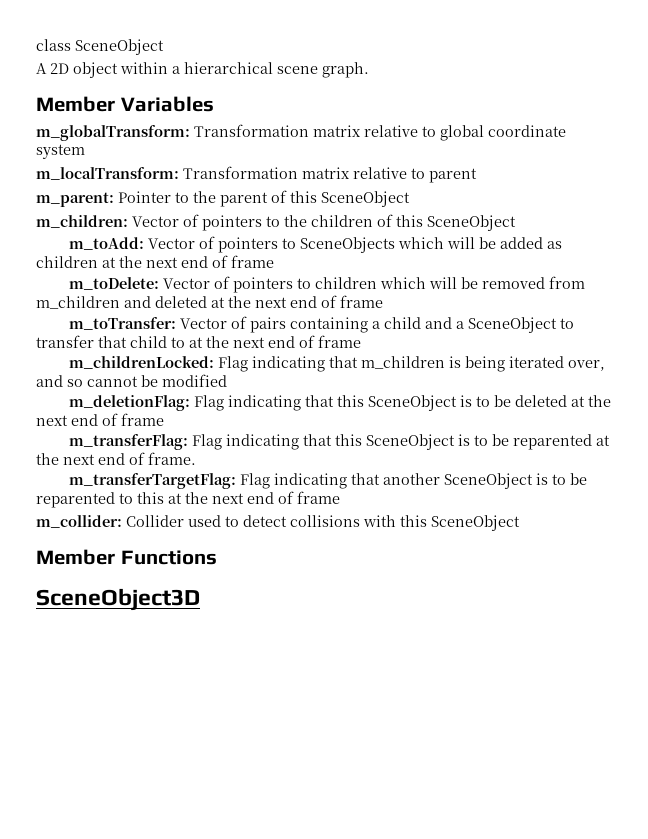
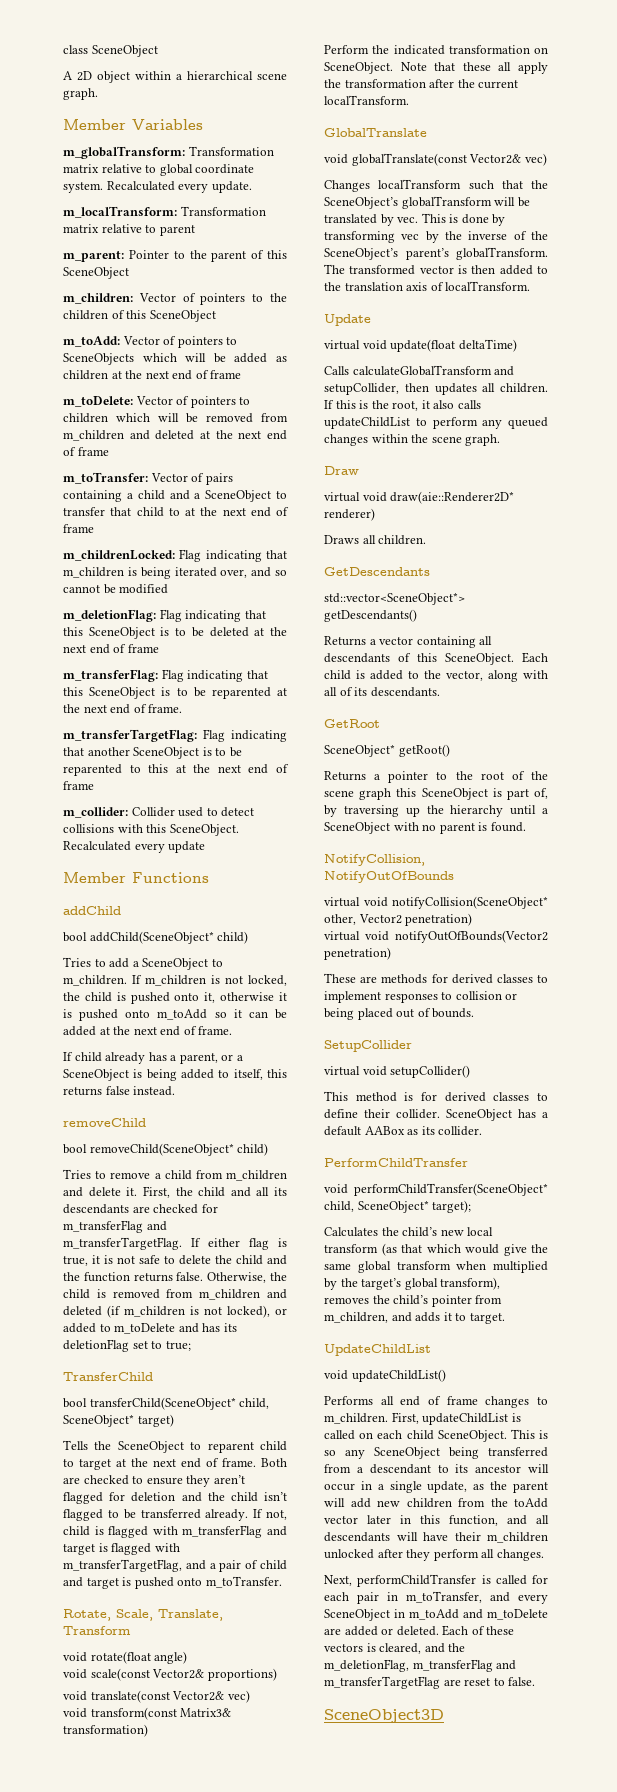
[36,144,85,159] system -> [63,181,252,193] system. Recalculated every update.
[431,515,520,531] [36,549,217,565] SceneObject // Member Functions -> [169,824,239,836] [63,841,206,853] [63,872,209,883] [63,906,121,915] [63,931,249,944] [63,957,223,970] [63,975,287,986] [63,992,287,1004] [63,1009,287,1021] [63,1026,233,1036] [63,1052,243,1064] [63,1069,287,1081] [63,1086,176,1096] [63,1118,146,1127] [63,1143,269,1156] [63,1169,287,1181] [63,1186,287,1198] [63,1204,218,1214] [63,1220,167,1233] [63,1237,287,1250] [63,1255,287,1266] [63,1272,287,1283] [63,1289,287,1300] [63,1305,287,1318] [63,1323,237,1334] [63,1339,191,1352] [63,1372,153,1381] [63,1397,270,1410] [63,1414,174,1427] [63,1440,287,1453] [63,1458,287,1470] [63,1475,245,1487] [63,1492,287,1504] [63,1509,287,1521] [63,1525,287,1538] [63,1543,180,1555] [63,1559,288,1572] [63,1576,282,1589] [63,1609,223,1621] [63,1626,131,1635] [63,1651,188,1664] [63,1668,277,1681] [63,1690,250,1703] [63,1707,232,1720] [63,1724,148,1737] [324,45,548,55] [324,62,548,74] [324,79,519,89] [324,95,409,105] [324,128,427,137] [324,153,547,166] [324,179,548,192] [324,196,530,209] [324,213,506,226] [324,231,548,243] [324,247,548,260] [324,264,548,275] [324,281,531,291] [324,314,371,326] [324,339,517,352] [324,365,515,376] [324,383,548,395] [324,400,481,411] [324,417,548,429] [324,434,501,446] [324,466,359,475] [324,491,515,504] [324,508,375,521] [324,535,427,545] [324,567,430,576] [324,592,465,605] [324,609,417,622] [324,636,493,648] [324,652,548,665] [324,670,548,682] [324,687,440,697] [324,719,380,728] [324,744,450,757] [324,771,548,783] [324,788,548,800] [324,805,548,817] [324,822,526,834] [324,854,425,866] [324,871,454,883] [324,896,548,909] [324,913,473,926] [324,930,548,943] [324,947,391,960] [324,973,548,984] [324,991,518,1003] [324,1008,475,1020] [324,1040,412,1052] [324,1065,471,1078] [324,1091,548,1102] [324,1109,548,1121] [324,1126,483,1136] [324,1158,468,1167] [324,1183,548,1196] [324,1200,472,1213] [324,1227,494,1237] [324,1243,548,1256] [324,1261,548,1273] [324,1277,501,1290] [324,1295,503,1307] [324,1312,505,1324] [324,1344,431,1356] [324,1369,446,1382] [324,1396,548,1408] [324,1412,521,1425] [324,1429,548,1442] [324,1447,548,1459] [324,1464,549,1474] [324,1481,548,1493] [324,1498,548,1508] [324,1515,549,1526] [324,1532,548,1543] [324,1549,544,1561] [324,1574,548,1587] [324,1591,548,1604] [324,1609,548,1621] [324,1625,515,1636] [324,1643,466,1654] [324,1659,517,1672] [324,1676,536,1689] SceneObject. Recalculated every update // Member Functions // addChild // bool addChild(SceneObject* child) // Tries to add a SceneObject to m_children. If m_children is not locked, the child is pushed onto it, otherwise it is pushed onto m_toAdd so it can be added at the next end of frame. // If child already has a parent, or a SceneObject is being added to itself, this returns false instead. // removeChild // bool removeChild(SceneObject* child) // Tries to remove a child from m_children and delete it. First, the child and all its descendants are checked for m_transferFlag and m_transferTargetFlag. If either flag is true, it is not safe to delete the child and the function returns false. Otherwise, the child is removed from m_children and deleted (if m_children is not locked), or added to m_toDelete and has its deletionFlag set to true; // TransferChild // bool transferChild(SceneObject* child, SceneObject* target) // Tells the SceneObject to reparent child to target at the next end of frame. Both are checked to ensure they aren’t flagged for deletion and the child isn’t flagged to be transferred already. If not, child is flagged with m_transferFlag and target is flagged with m_transferTargetFlag, and a pair of child and target is pushed onto m_toTransfer. // Rotate, Scale, Translate, Transform // void rotate(float angle) // void scale(const Vector2& proportions) // void translate(const Vector2& vec) // void transform(const Matrix3& transformation) // Perform the indicated transformation on SceneObject. Note that these all apply the transformation after the current localTransform. // GlobalTranslate // void globalTranslate(const Vector2& vec) // Changes localTransform such that the SceneObject’s globalTransform will be translated by vec. This is done by transforming vec by the inverse of the SceneObject’s parent’s globalTransform. The transformed vector is then added to the translation axis of localTransform. // Update // virtual void update(float deltaTime) // Calls calculateGlobalTransform and setupCollider, then updates all children. If this is the root, it also calls updateChildList to perform any queued changes within the scene graph. // Draw // virtual void draw(aie::Renderer2D* renderer) // Draws all children. // GetDescendants // std::vector<SceneObject*> getDescendants() // Returns a vector containing all descendants of this SceneObject. Each child is added to the vector, along with all of its descendants. // GetRoot // SceneObject* getRoot() // Returns a pointer to the root of the scene graph this SceneObject is part of, by traversing up the hierarchy until a SceneObject with no parent is found. // NotifyCollision, NotifyOutOfBounds // virtual void notifyCollision(SceneObject* other, Vector2 penetration) // virtual void notifyOutOfBounds(Vector2 penetration) // These are methods for derived classes to implement responses to collision or being placed out of bounds. // SetupCollider // virtual void setupCollider() // This method is for derived classes to define their collider. SceneObject has a default AABox as its collider. // PerformChildTransfer // void performChildTransfer(SceneObject* child, SceneObject* target); // Calculates the child’s new local transform (as that which would give the same global transform when multiplied by the target’s global transform), removes the child’s pointer from m_children, and adds it to target. // UpdateChildList // void updateChildList() // Performs all end of frame changes to m_children. First, updateChildList is called on each child SceneObject. This is so any SceneObject being transferred from a descendant to its ancestor will occur in a single update, as the parent will add new children from the toAdd vector later in this function, and all descendants will have their m_children unlocked after they perform all changes. // Next, performChildTransfer is called for each pair in m_toTransfer, and every SceneObject in m_toAdd and m_toDelete are added or deleted. Each of these vectors is cleared, and the m_deletionFlag, m_transferFlag and m_transferTargetFlag are reset to false.

